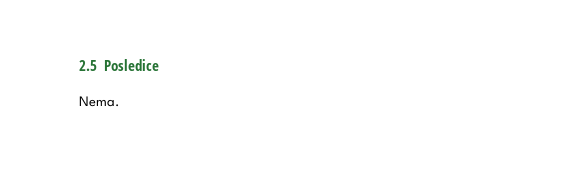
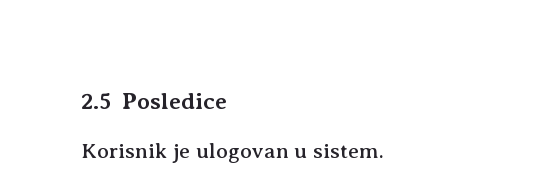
[79,96,120,107] Nema. -> [81,143,385,163] Korisnik je ulogovan u sistem.

